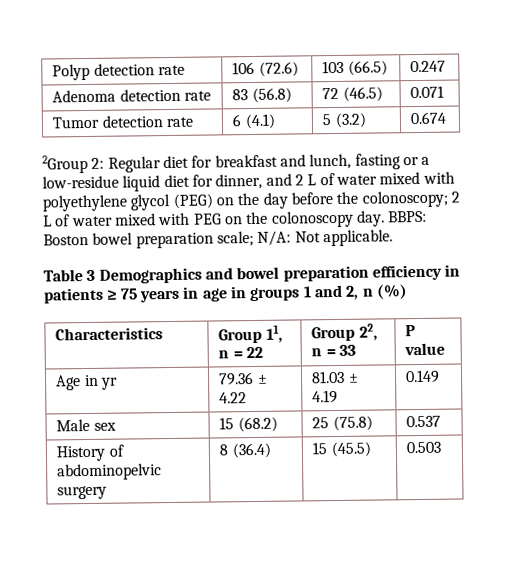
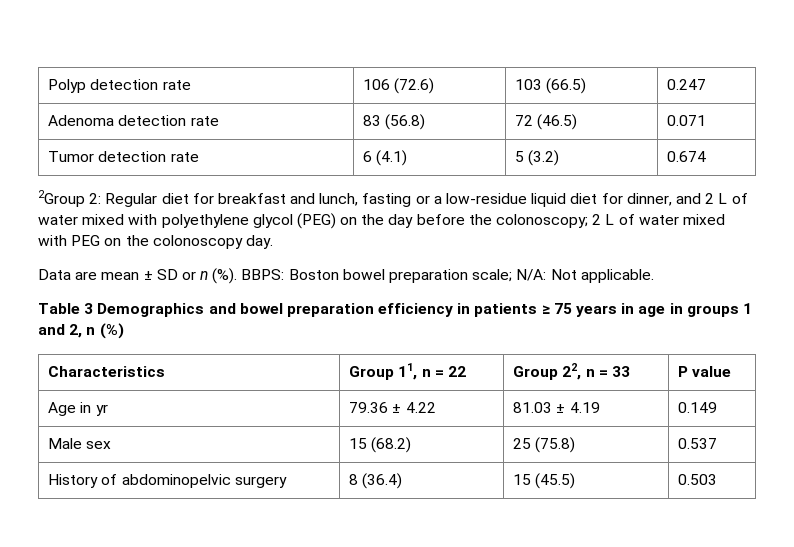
(385, 218) none -> [38,268,238,284] // Data are mean ± SD or n (%).

